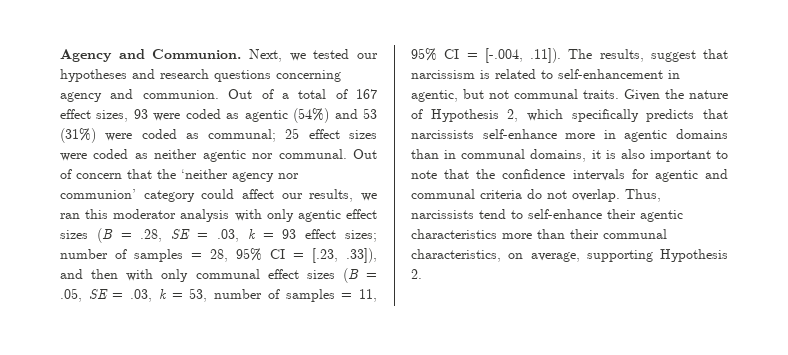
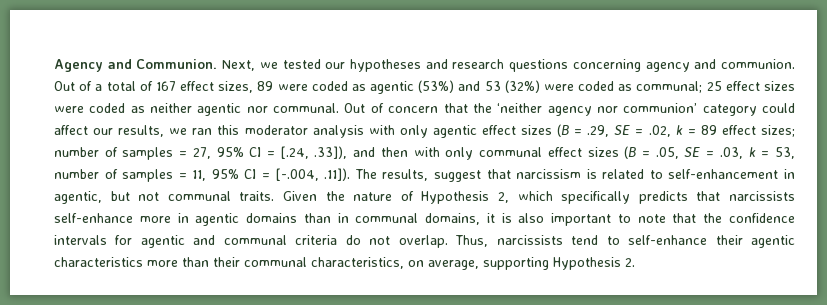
[133,109,148,119] 93 -> [257,81,274,91] 89
[293,108,330,123] (54%) -> [418,80,455,93] (53%)
[60,128,96,143] (31%) -> [504,80,540,93] (32%)
[140,229,297,242] .28, SE = .03, k = 93 -> [587,125,717,137] .29, SE = .02, k = 89
[210,248,338,263] 28, 95% CI = [.23, -> [192,146,309,159] 27, 95% CI = [.24,

